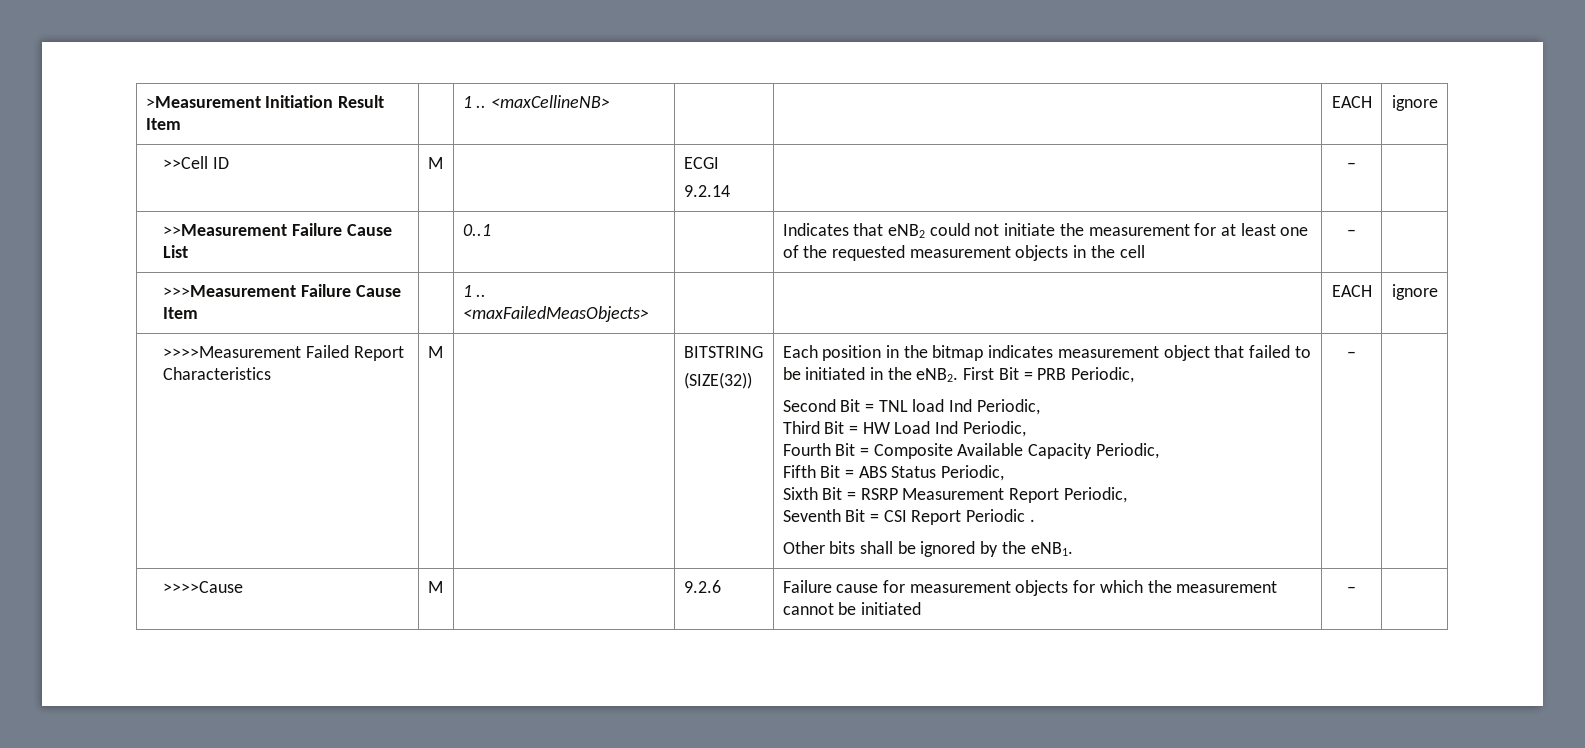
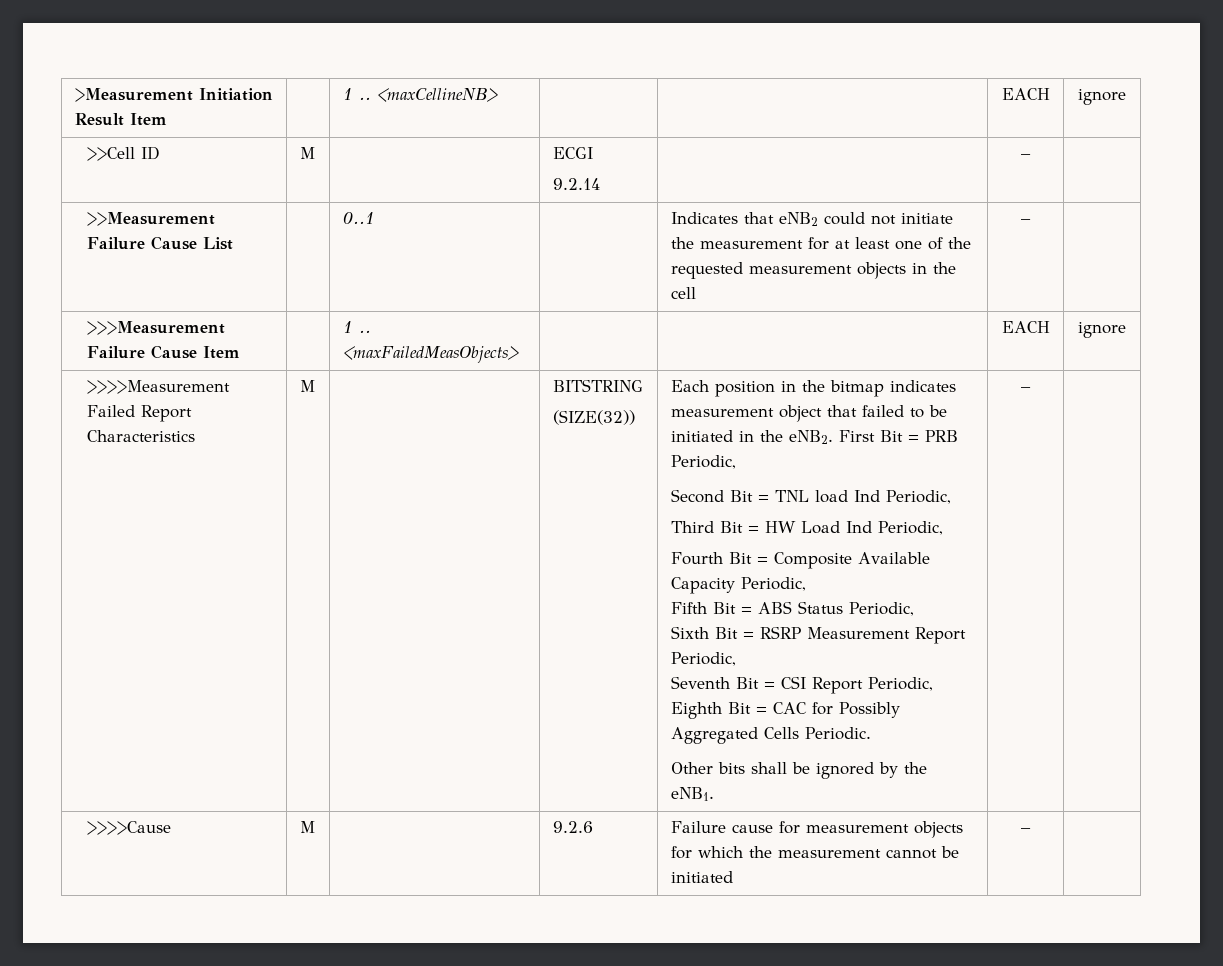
[966,509,1035,522] Periodic . -> [867,677,933,691] [670,702,900,719] [670,727,871,744] Periodic, Eighth Bit = CAC for Possibly Aggregated Cells Periodic.

